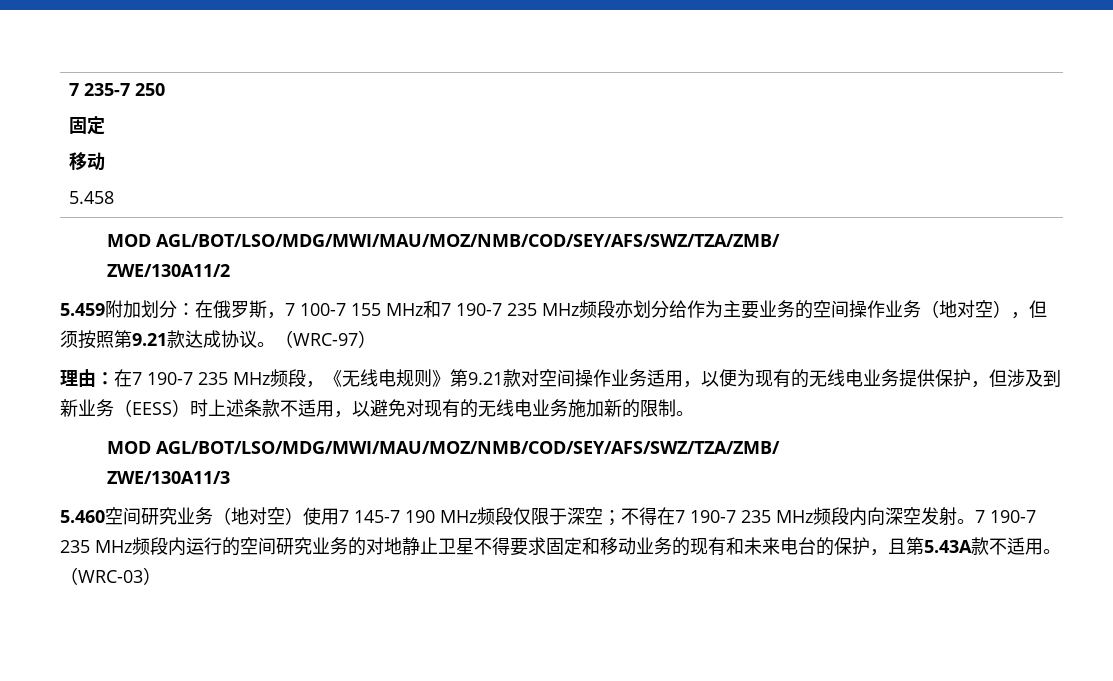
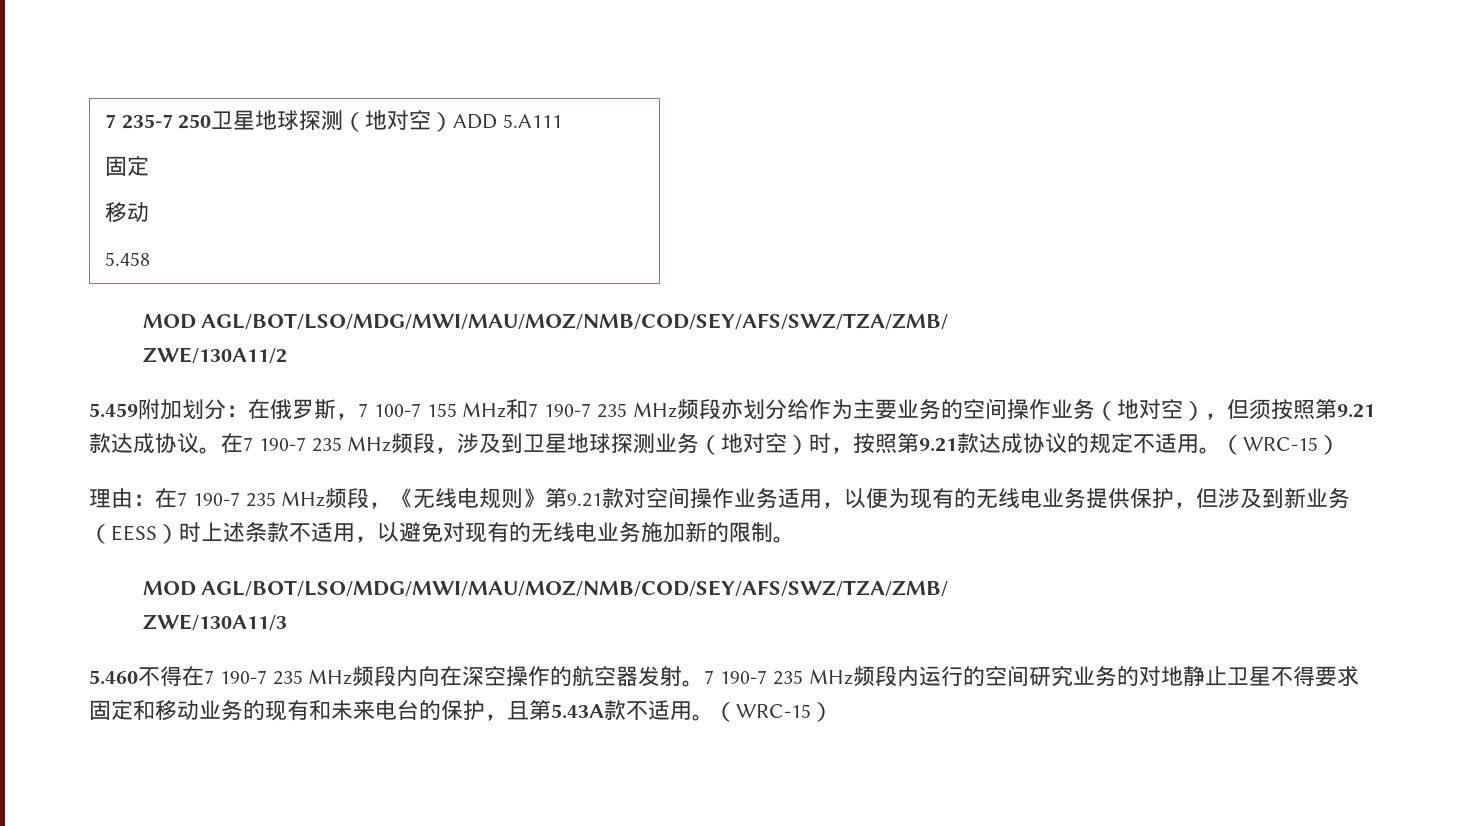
(166, 89) none -> [211,110,563,132] 卫星地球探测（地对空）ADD 5.A111
[275,330,358,348] （WRC-97 -> [221,433,1319,455] 在7 190-7 235 MHz频段，涉及到卫星地球探测业务（地对空）时，按照第9.21款达成协议的规定不适用。（WRC-15
[105,507,621,526] 空间研究业务（地对空）使用7 145-7 190 MHz频段仅限于深空； -> (138, 677) none
[885,507,921,525] 深空 -> [440,666,639,686] 在深空操作的航空器
[78,570,143,583] WRC-03 -> [736,704,811,718] WRC-15

